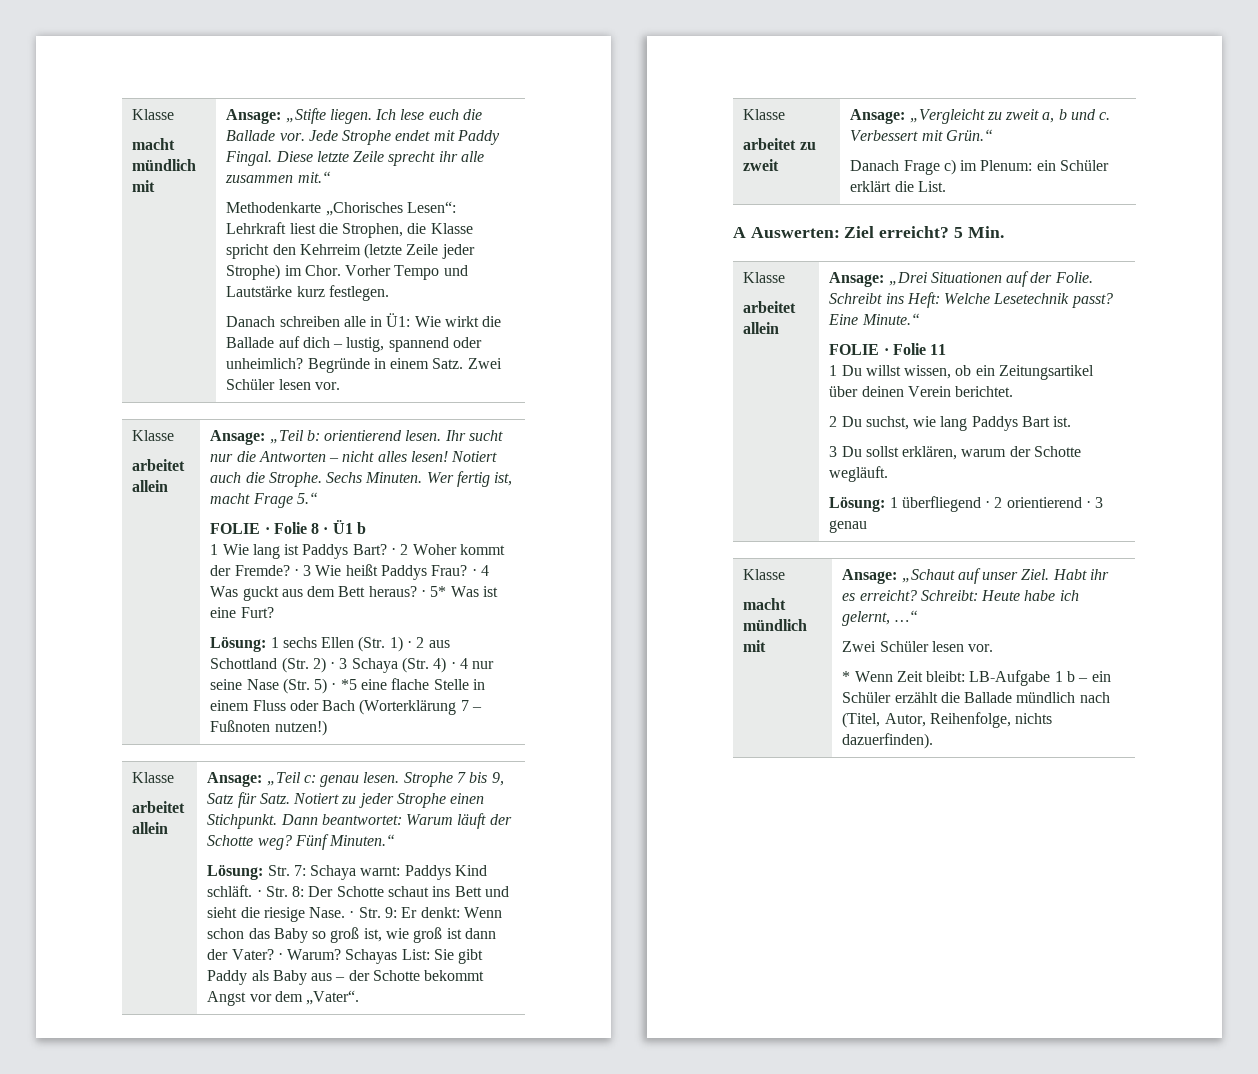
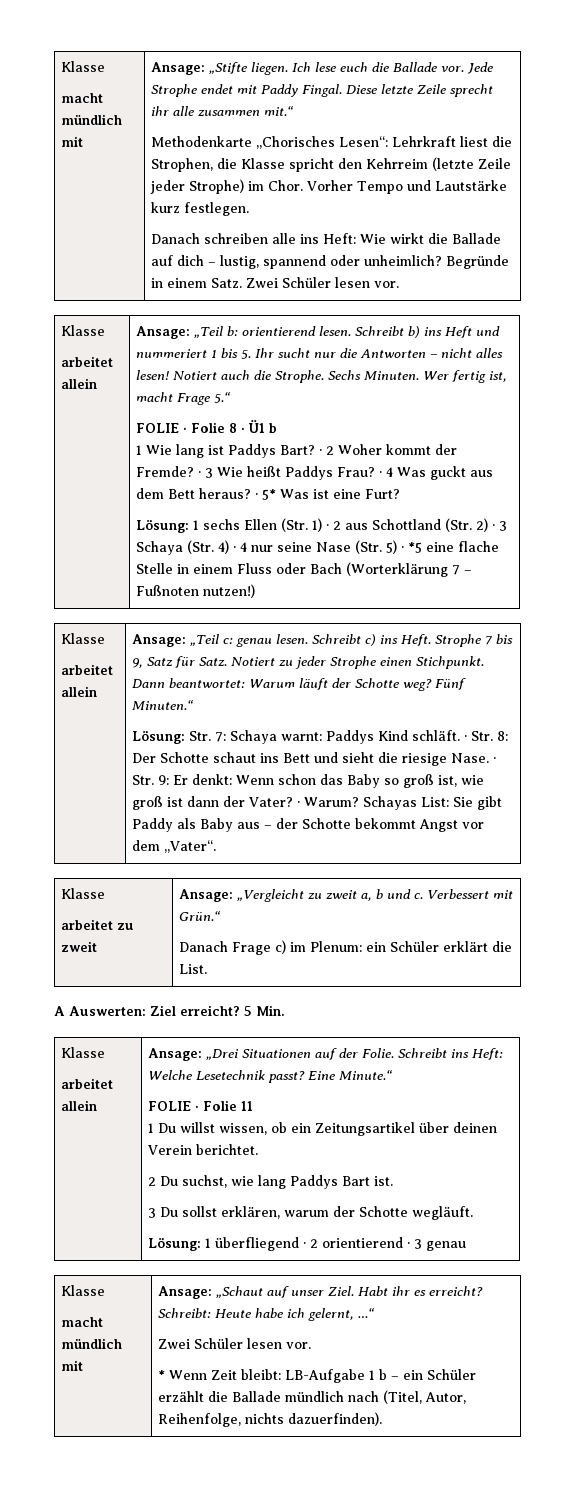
[370,313,411,327] in Ü1: -> [299,233,356,244] ins Heft:
(442, 435) none -> [354,326,500,338] [135,348,251,359] Schreibt b) ins Heft und nummeriert 1 bis 5.
(400, 777) none -> [311,634,431,646] Schreibt c) ins Heft.

